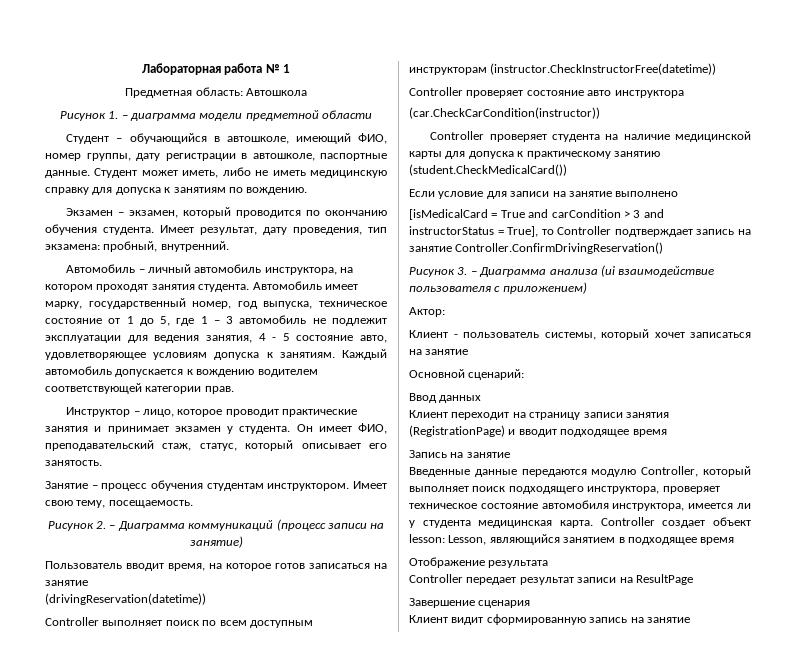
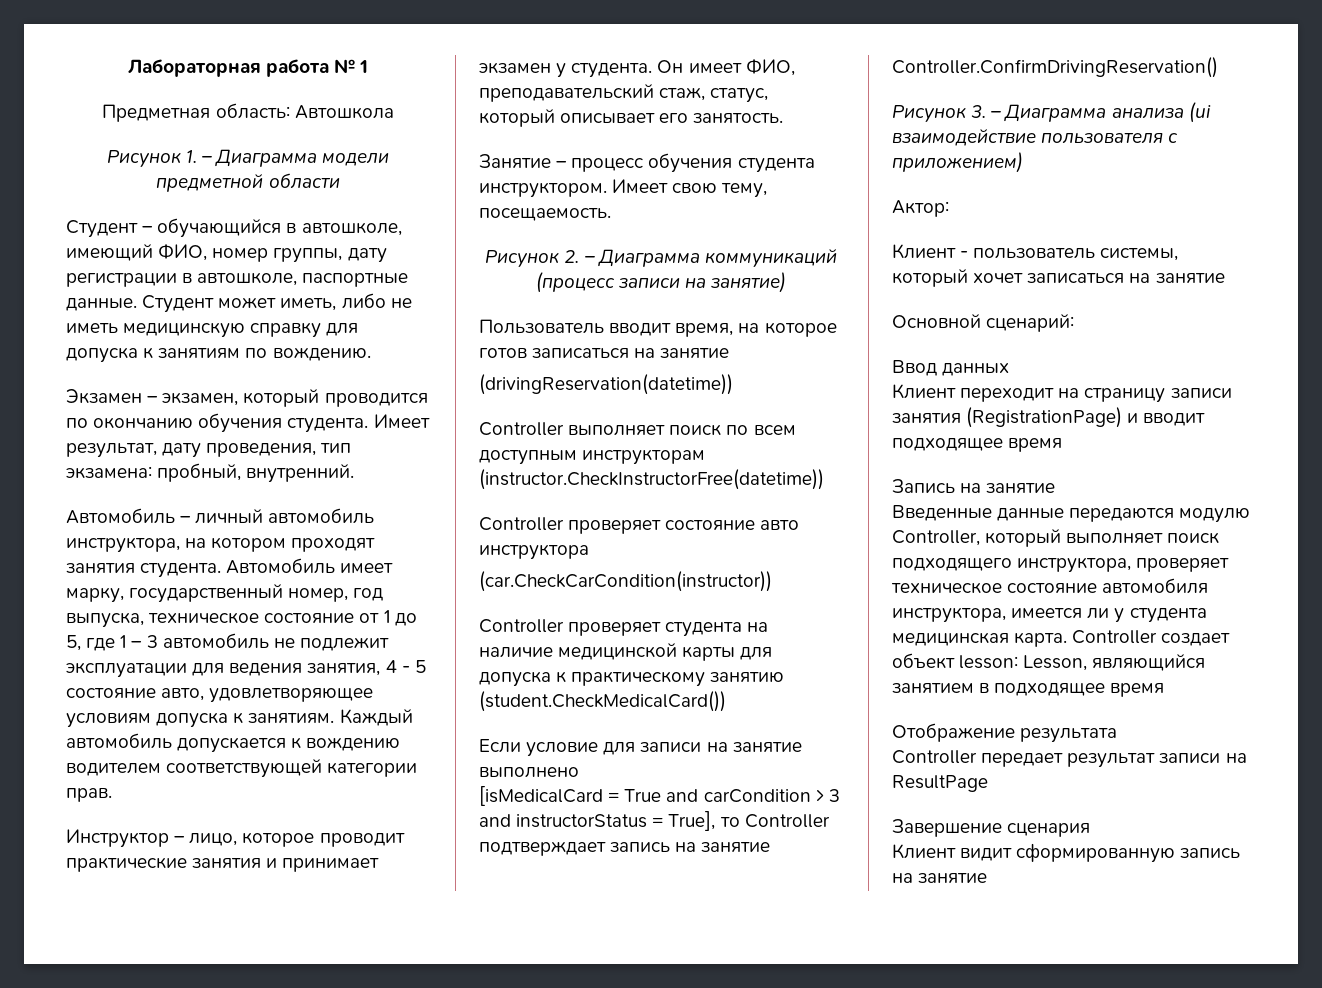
[130,113,196,121] диаграмма -> [215,149,318,167] Диаграмма
[206,483,264,491] студентам -> [737,158,815,173] студента

